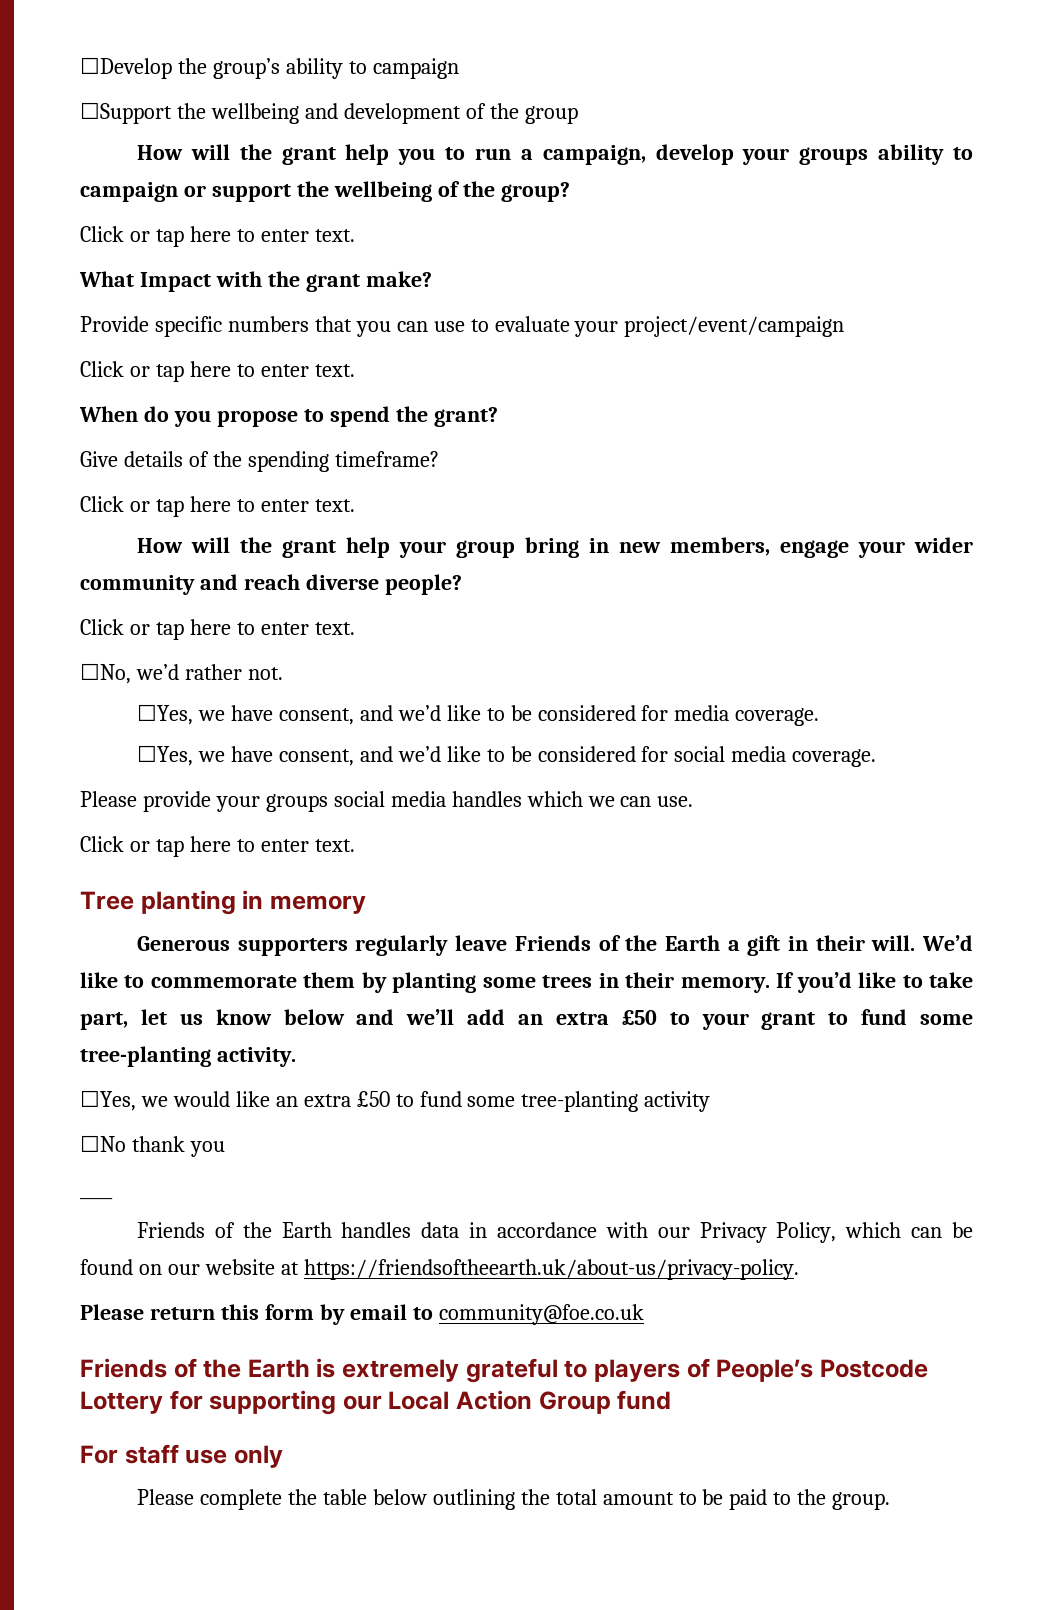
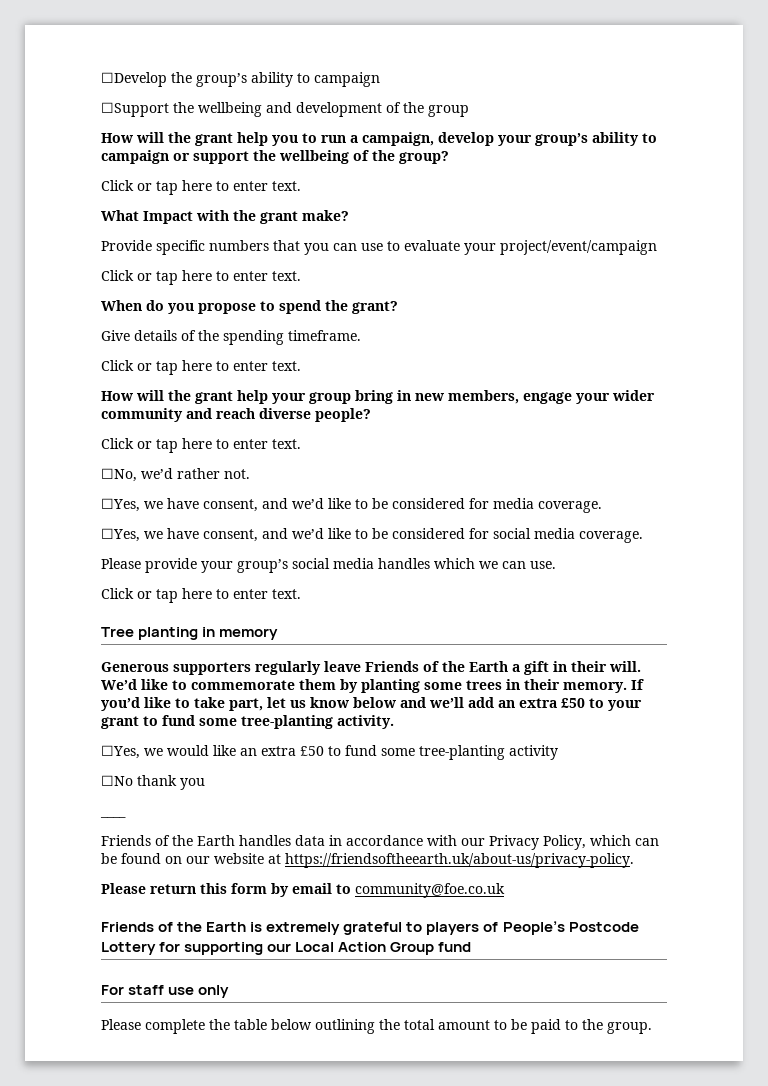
[799,147,869,165] groups -> [535,133,588,146] group’s
[334,451,439,467] timeframe? -> [288,330,361,341] timeframe.
[265,794,328,812] groups -> [237,559,288,573] group’s

